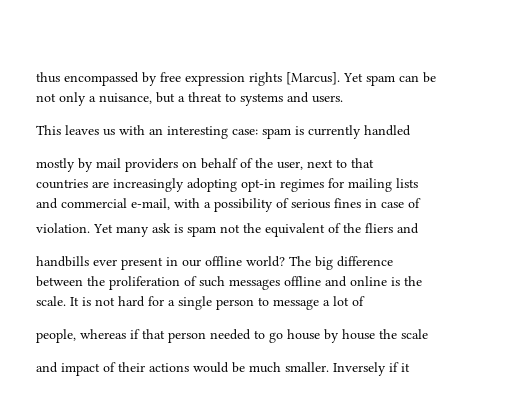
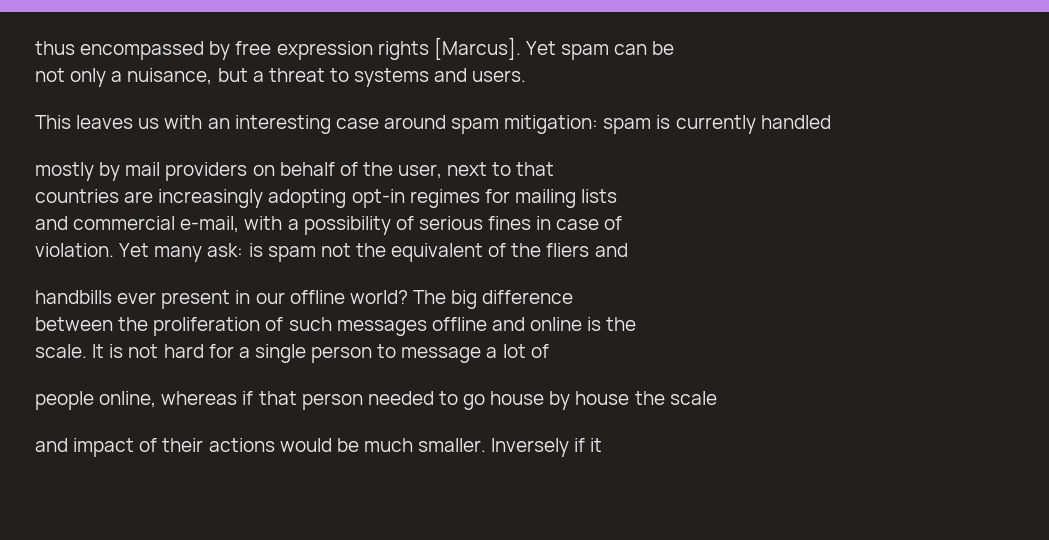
[232,129,258,135] case: -> [335,115,599,134] case around spam mitigation:
[152,223,171,233] ask -> [207,243,244,257] ask:
[36,329,76,343] people, -> [35,391,157,410] people online,

